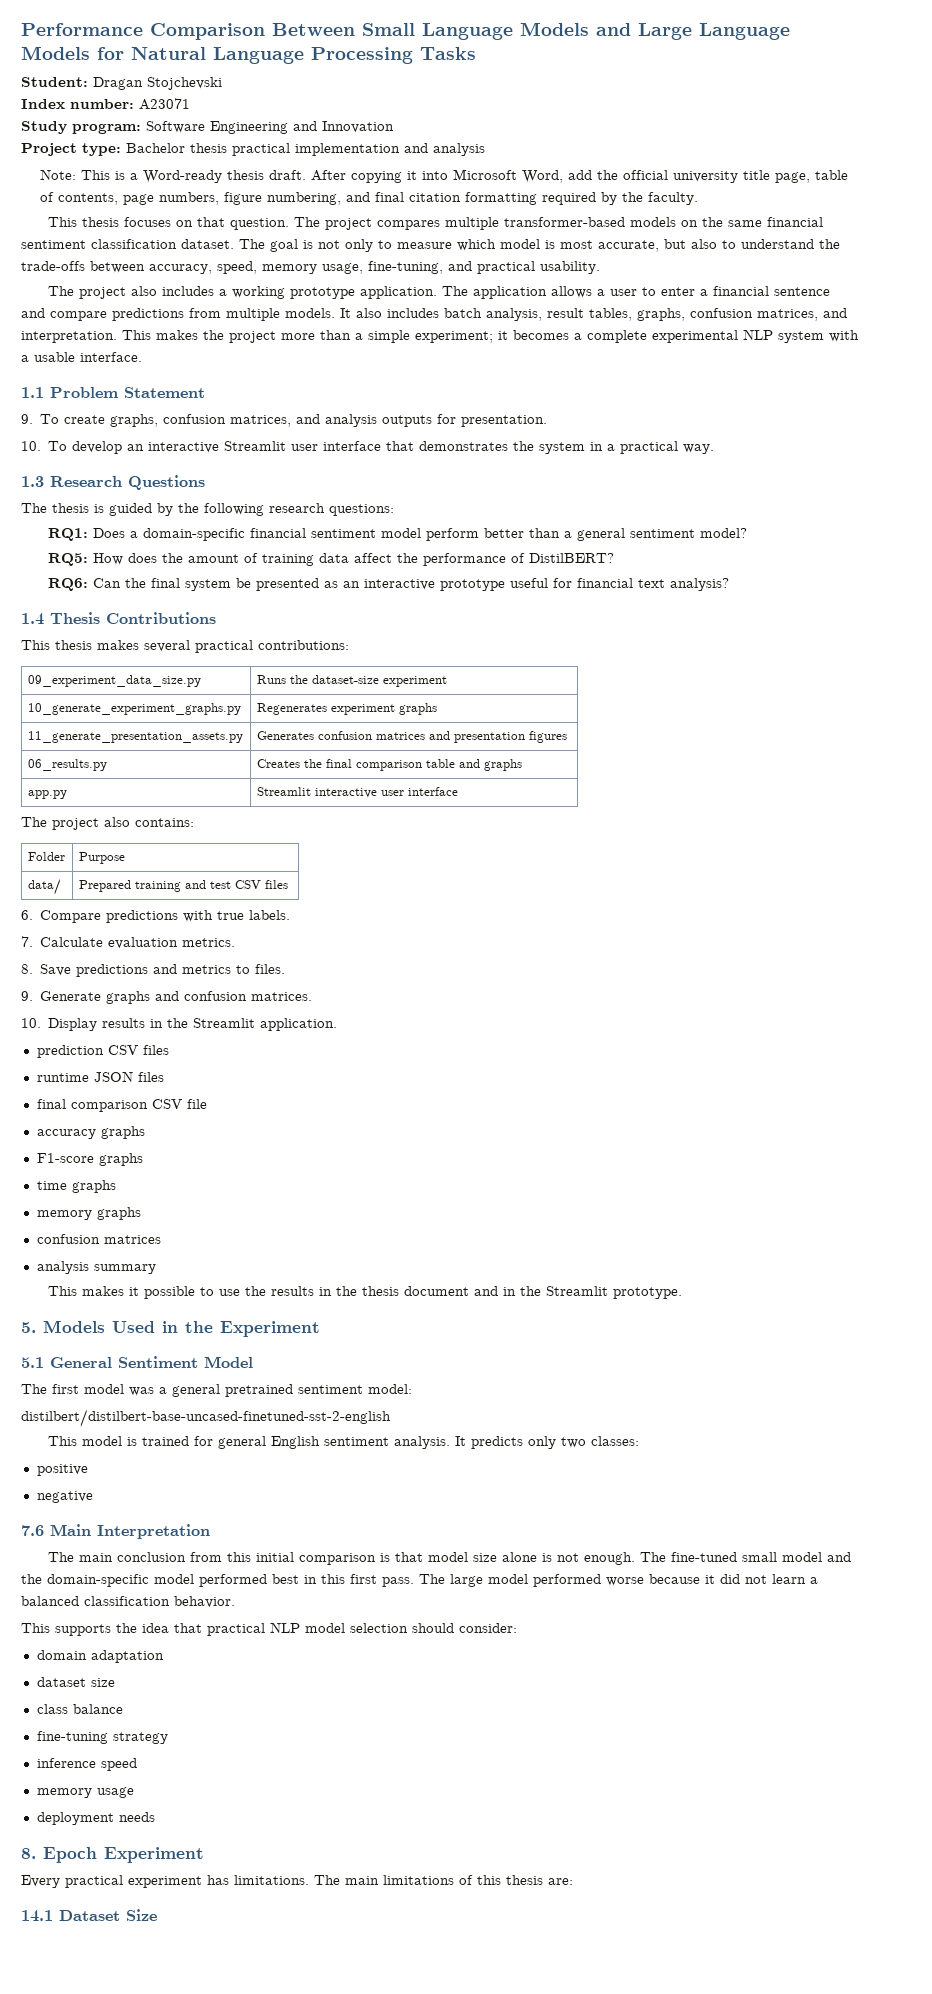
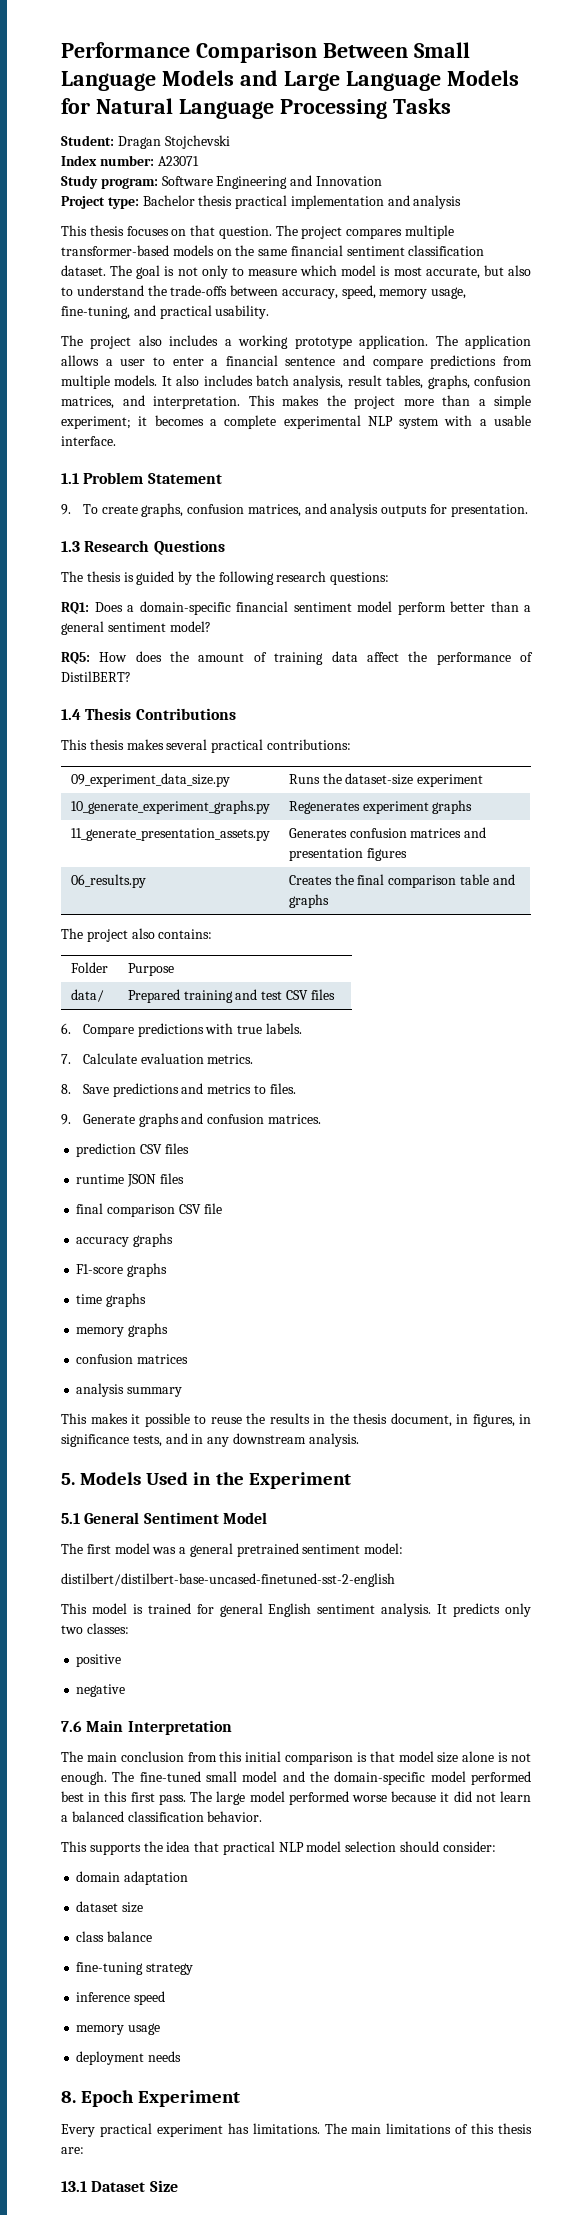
[39,169,848,183] [39,192,698,205] // Note: This is a Word-ready thesis draft. After copying it into Microsoft Word, add the official university title page, table of contents, page numbers, figure numbering, and final citation formatting required by the faculty. -> (462, 202) none
[21,441,715,454] // 10. To develop an interactive Streamlit user interface that demonstrates the system in a practical way. -> (528, 510) none
[47,578,729,591] // RQ6: Can the final system be presented as an interactive prototype useful for financial text analysis? -> (131, 676) none
[27,790,67,799] [256,787,458,798] // app.py | Streamlit interactive user interface -> (329, 901) none
[21,1018,338,1031] // 10. Display results in the Streamlit application. -> (321, 1119) none
[218,1289,240,1296] use -> [210,1417,242,1424] reuse
[403,1286,682,1299] document and in the Streamlit prototype. -> [390,1413,531,1427] [61,1433,359,1447] document, in figures, in significance tests, and in any downstream analysis.
[21,1910,53,1922] 14.1 -> [61,2181,87,2192] 13.1

